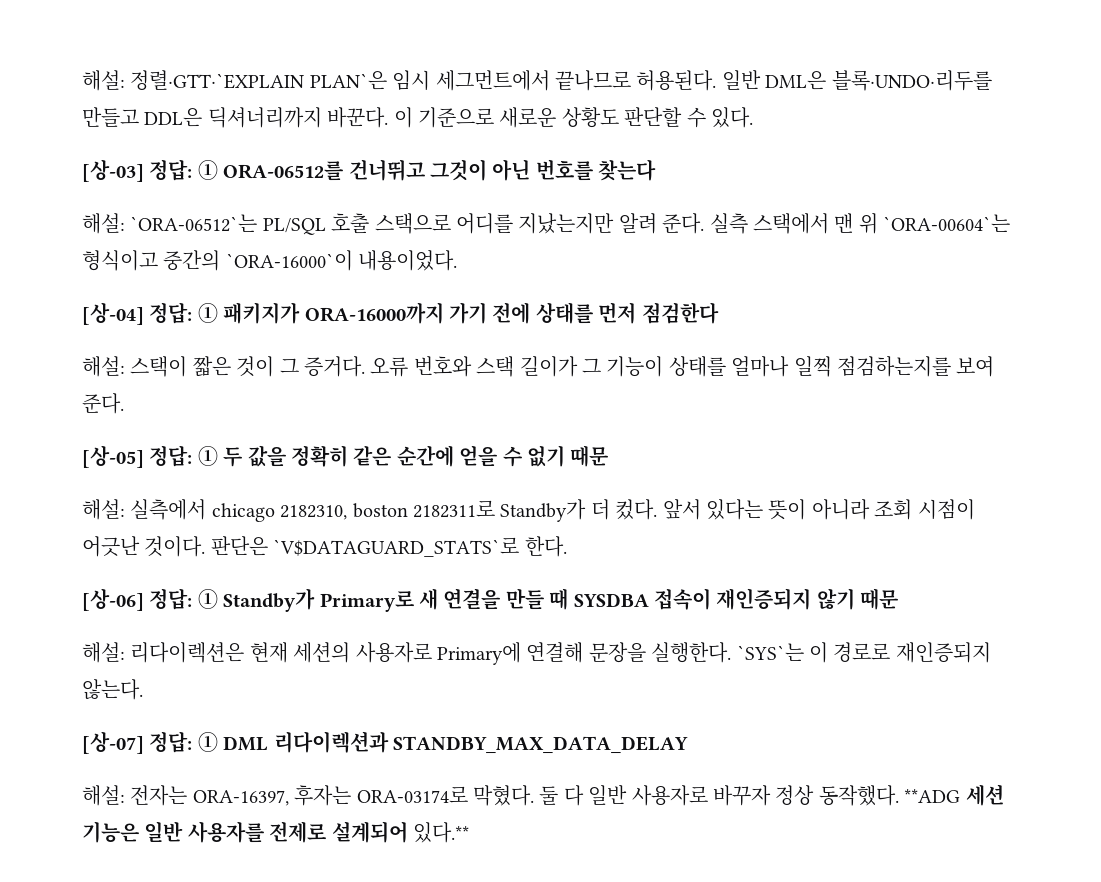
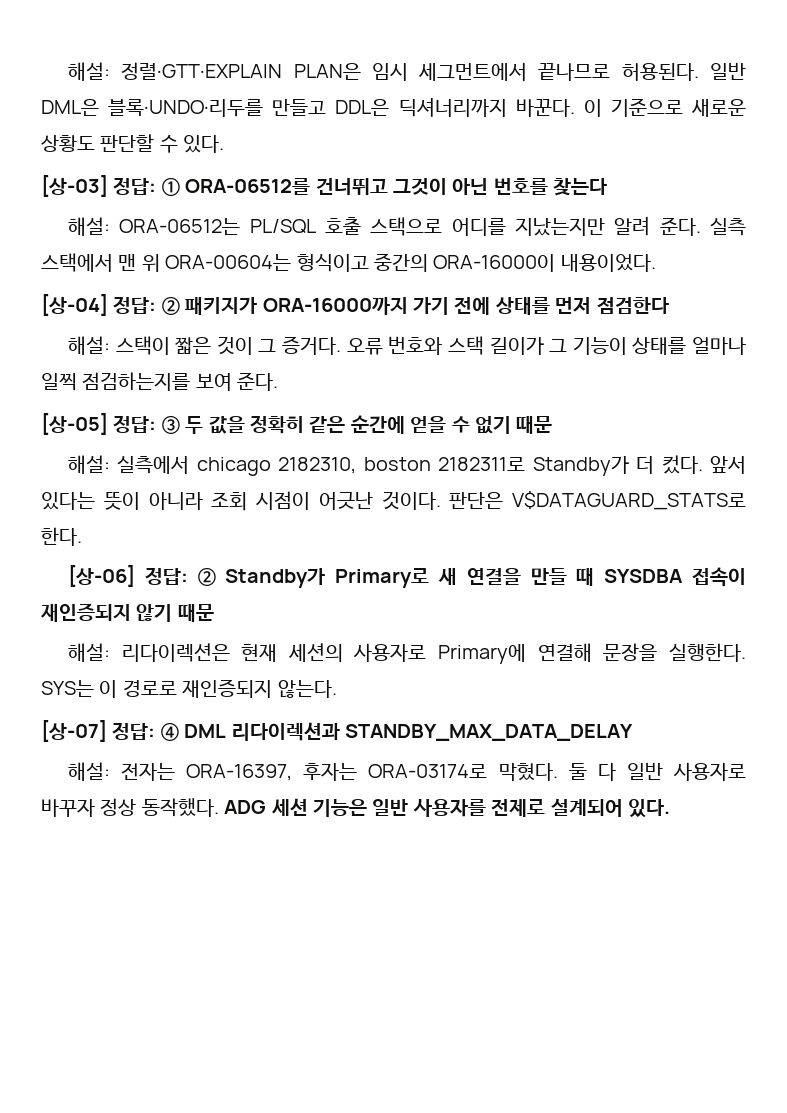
[82,70,387,91] 해설: 정렬·GTT·`EXPLAIN PLAN`은 -> [67,62,361,81] 해설: 정렬·GTT·EXPLAIN PLAN은
[130,214,258,232] `ORA-06512`는 -> [119,218,241,235] ORA-06512는
[883,214,1011,232] `ORA-00604`는 -> [165,254,292,271] ORA-00604는
[225,250,353,271] `ORA-16000`이 -> [433,254,556,272] ORA-16000이
[197,303,218,323] ① -> [161,296,180,316] ②
[197,446,218,466] ① -> [161,415,180,435] ③
[273,537,520,557] `V$DATAGUARD_STATS`로 -> [512,491,746,510] V$DATAGUARD_STATS로
[197,589,218,609] ① -> [197,567,216,587] ②
[736,643,804,661] `SYS`는 -> [41,680,94,697] SYS는
[197,732,218,752] ① -> [160,722,179,742] ④
[904,789,961,803] **ADG -> [224,800,267,814] ADG
[413,822,469,843] 있다.** -> [627,799,670,817] 있다.

